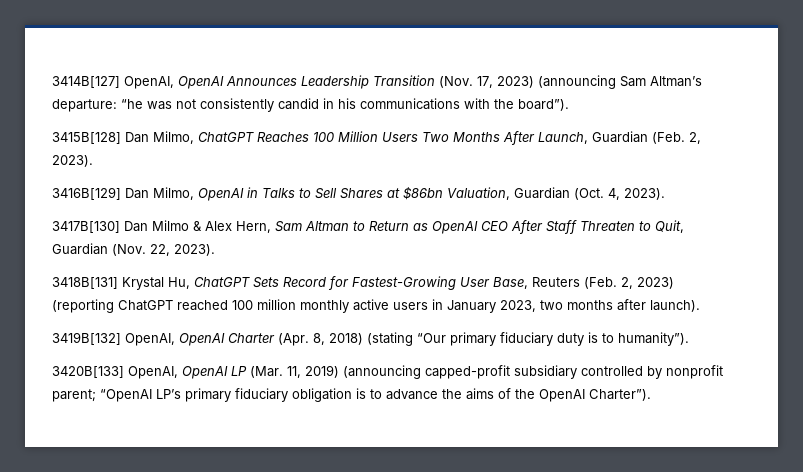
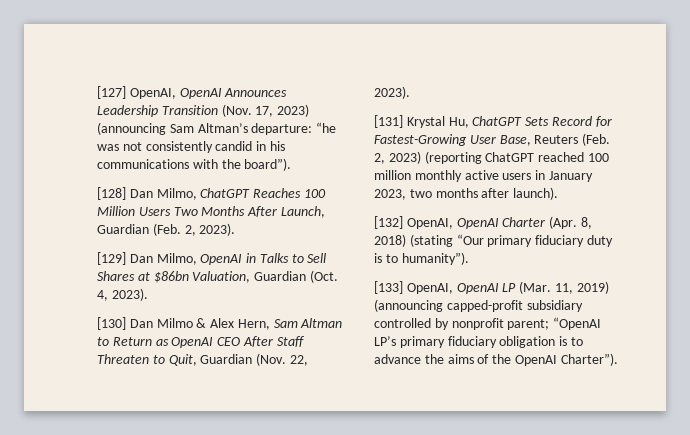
[52,76,120,88] 3414B[127] -> [97,86,126,99] [127]
[52,132,121,144] 3415B[128] -> [97,187,126,200] [128]
[52,187,121,200] 3416B[129] -> [97,252,126,265] [129]
[52,221,120,233] 3417B[130] -> [97,317,126,330] [130]
[52,277,118,289] 3418B[131] -> [374,115,403,128] [131]
[52,332,121,345] 3419B[132] -> [374,216,403,229] [132]
[52,366,124,378] 3420B[133] -> [374,281,403,294] [133]

